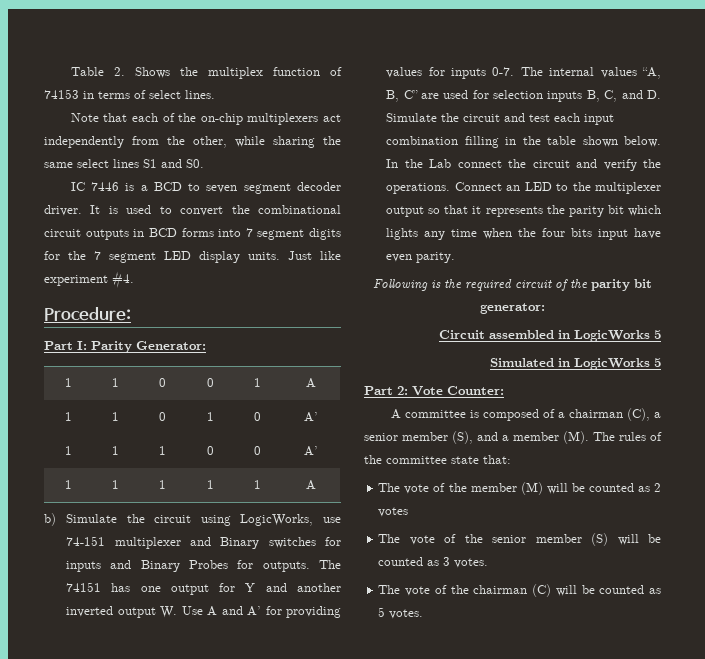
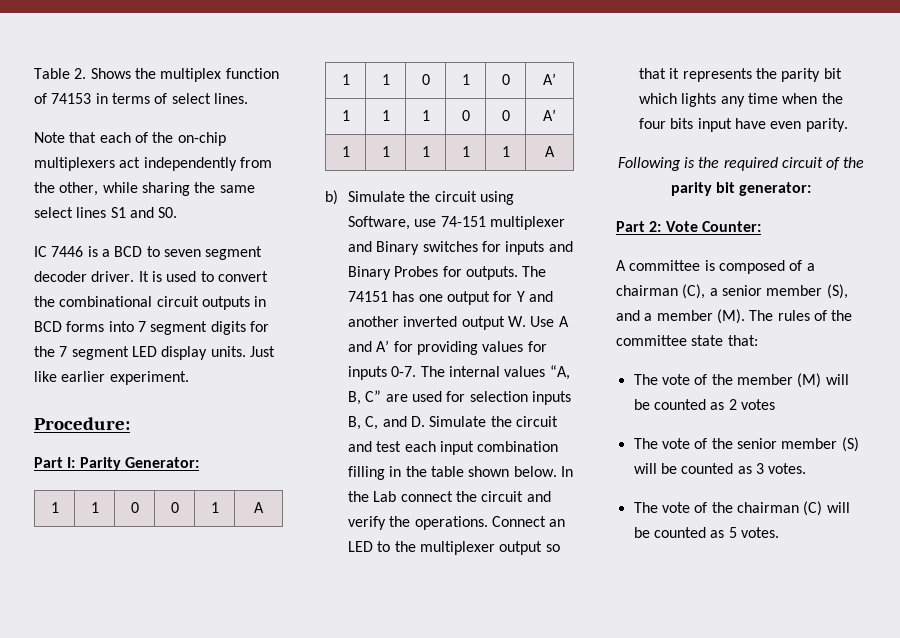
[44,271,134,288] experiment #4. -> [61,371,189,385] earlier experiment.
[240,514,314,526] LogicWorks, -> [347,216,410,230] Software,
[439,330,661,342] [490,358,661,370] // Circuit assembled in LogicWorks 5 // Simulated in LogicWorks 5 -> (812, 189) none

